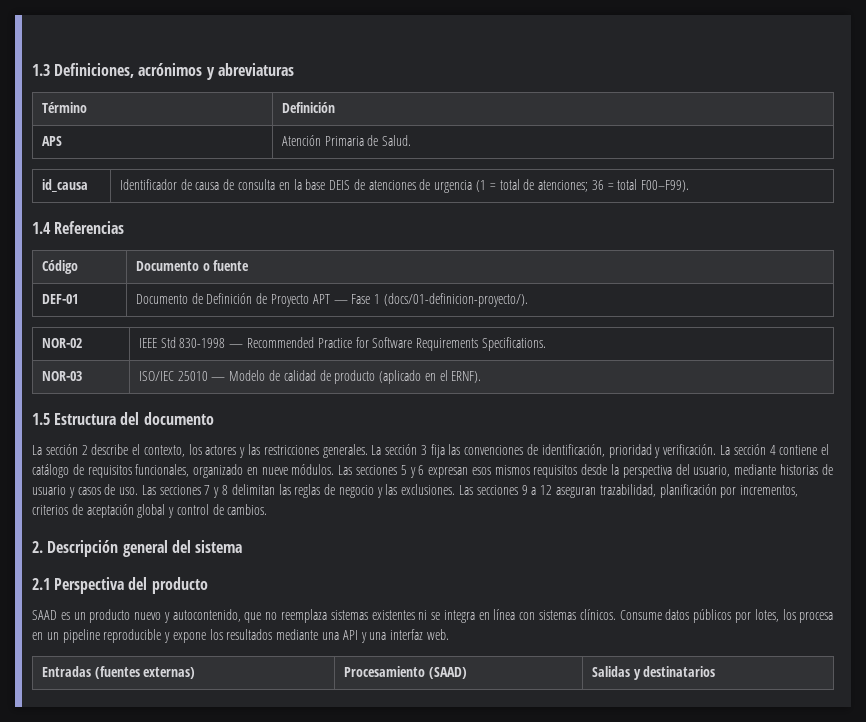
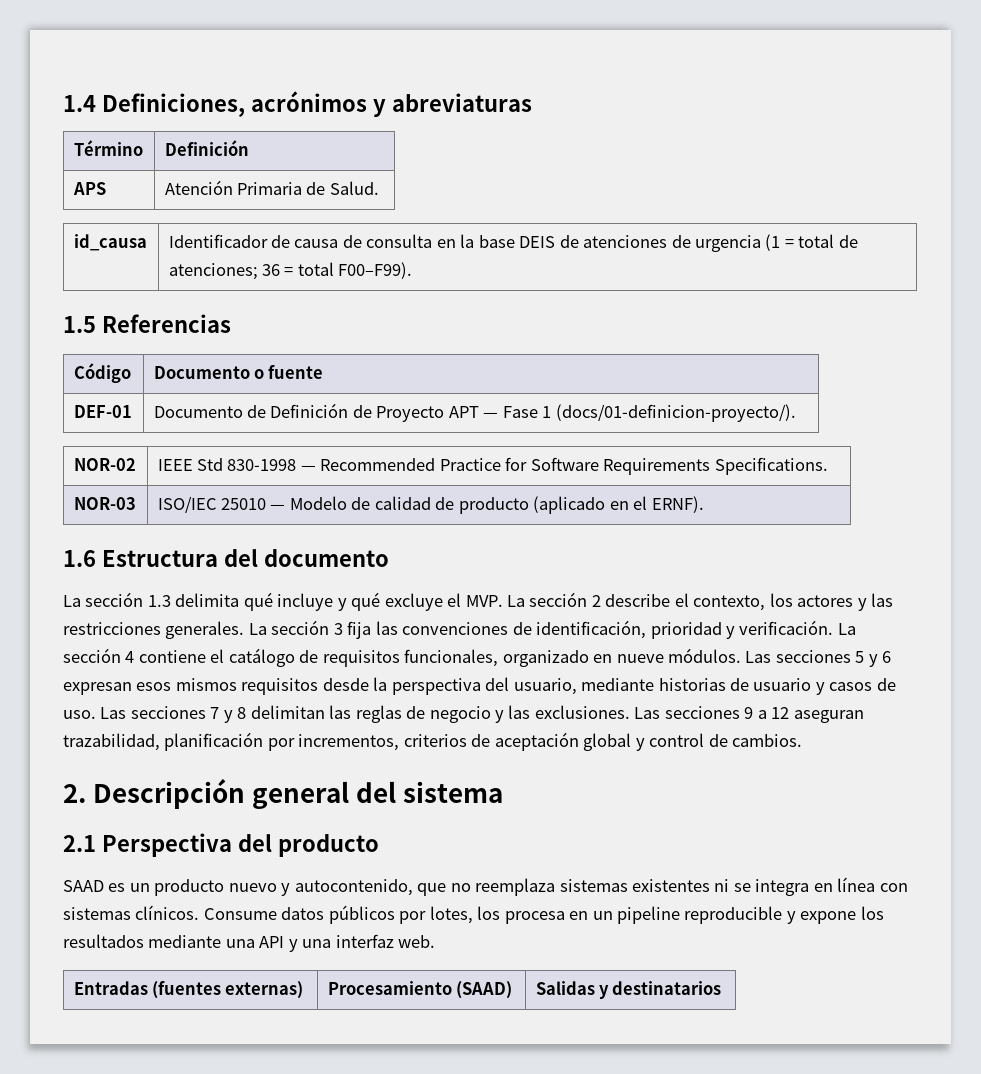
[32,64,50,76] 1.3 -> [63,95,96,112] 1.4
[32,222,51,234] 1.4 -> [63,316,96,333] 1.5
[32,413,50,425] 1.5 -> [63,550,96,567] 1.6
(78, 449) none -> [147,592,588,611] 1.3 delimita qué incluye y qué excluye el MVP. La sección

